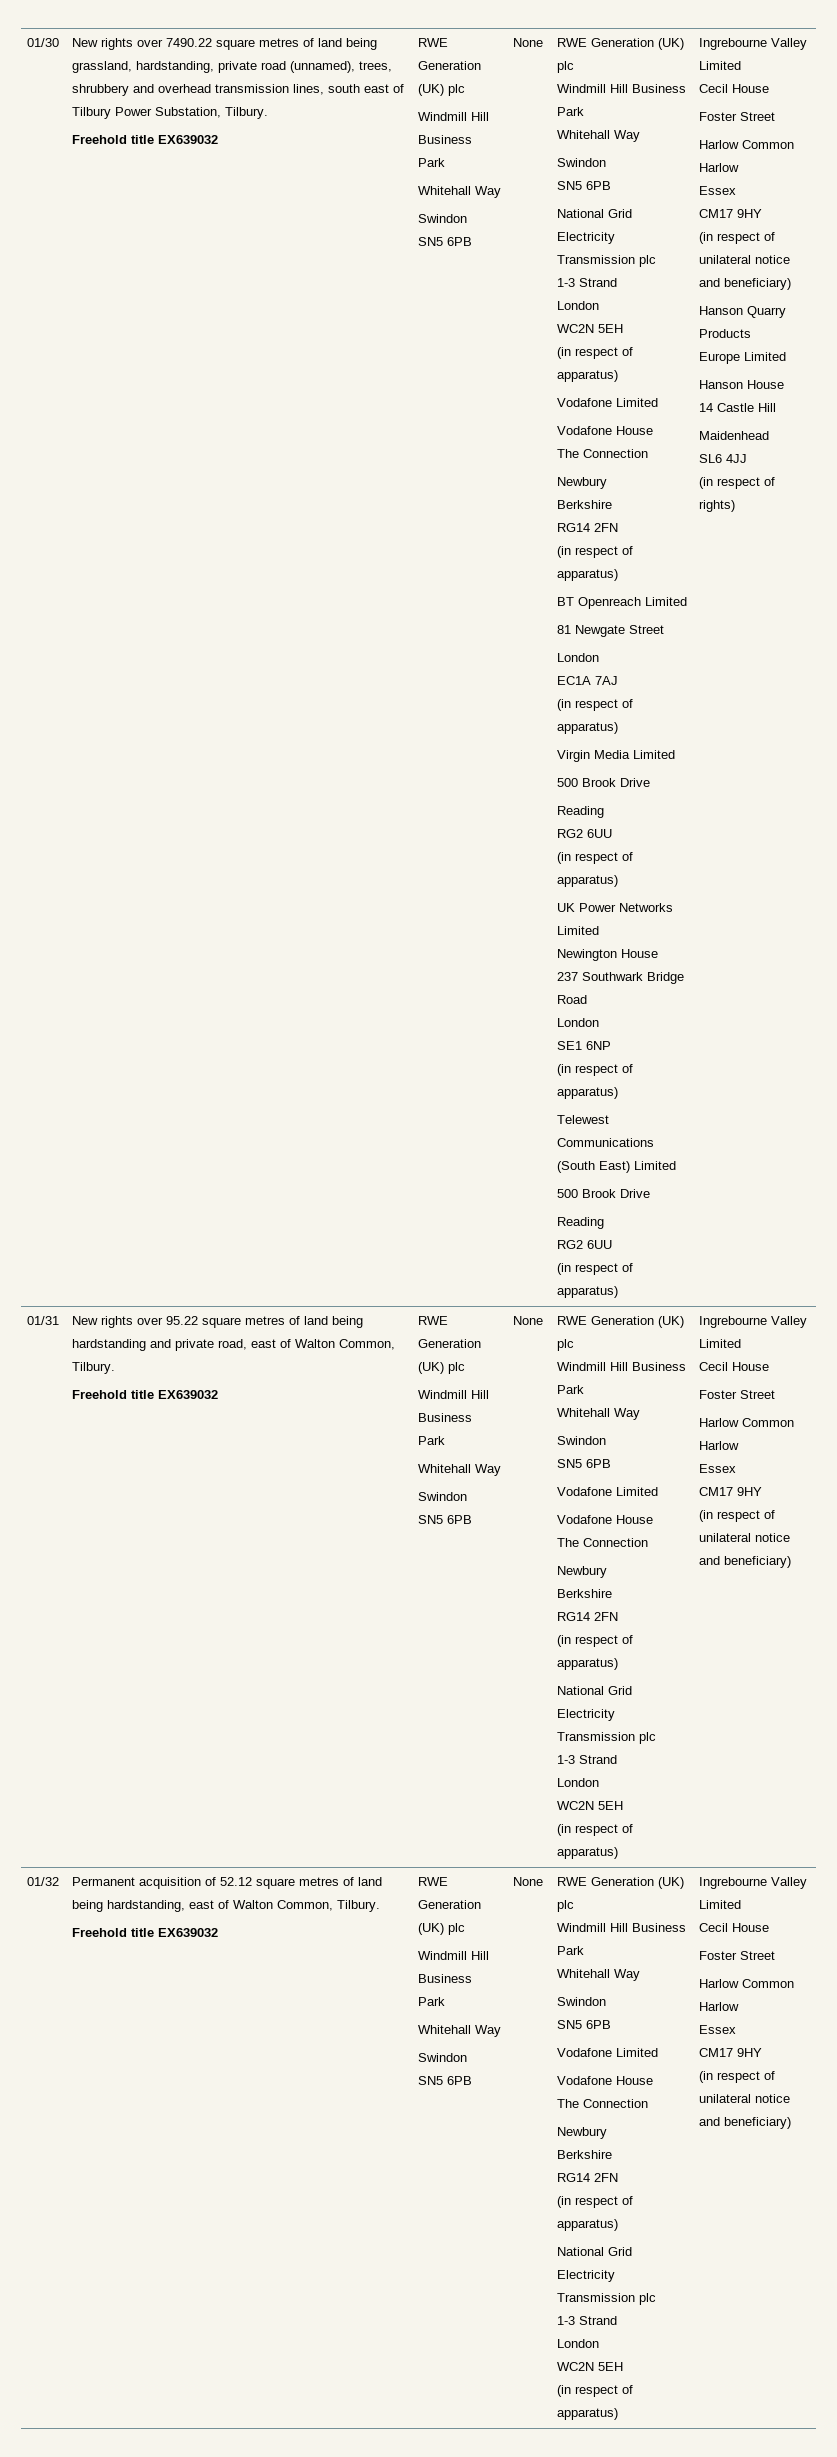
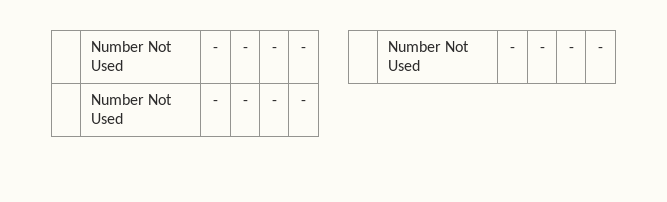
[27,38,60,47] [72,38,378,50] [72,61,393,73] [72,84,405,96] [72,107,269,119] [72,135,219,144] [418,38,449,47] [418,61,482,70] [418,84,466,96] [418,112,490,121] [418,135,473,144] [418,158,446,167] [418,186,502,198] [418,214,468,223] [418,237,473,246] [513,38,544,47] [557,38,685,50] [557,61,575,73] [557,84,687,93] [557,107,585,116] [557,130,641,142] [557,158,607,167] [557,181,612,190] [557,209,633,218] [557,232,616,244] [557,255,657,267] [557,278,618,287] [557,301,600,310] [557,324,624,333] [557,347,634,359] [557,370,619,382] [557,398,659,407] [557,426,654,435] [557,449,649,458] [557,477,608,489] [557,500,613,509] [557,523,619,532] [557,546,634,558] [557,569,619,581] [557,597,688,609] [557,625,665,637] [557,653,600,662] [557,676,619,685] [557,699,634,711] [557,722,619,734] [557,750,676,762] [557,778,651,787] [557,806,605,818] [557,829,613,838] [557,852,634,864] [557,875,619,887] [557,903,674,912] [557,926,600,935] [557,949,659,961] [557,972,685,984] [557,995,588,1004] [557,1018,600,1027] [557,1041,612,1050] [557,1064,634,1076] [557,1087,619,1099] [557,1115,610,1124] [557,1138,655,1147] [557,1161,677,1173] [557,1189,651,1198] [557,1217,605,1229] [557,1240,613,1249] [557,1263,634,1275] [557,1286,619,1298] [699,38,808,50] [699,61,742,70] [699,84,770,93] [699,112,776,121] [699,140,795,149] [699,163,740,172] [699,186,737,195] [699,209,763,218] [699,232,776,244] [699,255,791,264] [699,278,792,290] [699,306,787,318] [699,329,752,338] [699,352,787,364] [699,380,785,389] [699,403,777,412] [699,431,770,440] [699,454,748,463] [699,477,776,489] [699,500,736,512] [27,1316,60,1325] [72,1316,364,1328] [72,1339,396,1351] [72,1362,116,1374] [72,1390,219,1399] [418,1316,449,1325] [418,1339,482,1348] [418,1362,466,1374] [418,1390,490,1399] [418,1413,473,1422] [418,1436,446,1445] [418,1464,502,1476] [418,1492,468,1501] [418,1515,473,1524] [513,1316,544,1325] [557,1316,685,1328] [557,1339,575,1351] [557,1362,687,1371] [557,1385,585,1394] [557,1408,641,1420] [557,1436,607,1445] [557,1459,612,1468] [557,1487,659,1496] [557,1515,654,1524] [557,1538,649,1547] [557,1566,608,1578] [557,1589,613,1598] [557,1612,619,1621] [557,1635,634,1647] [557,1658,619,1670] [557,1686,633,1695] [557,1709,616,1721] [557,1732,657,1744] [557,1755,618,1764] [557,1778,600,1787] [557,1801,624,1810] [557,1824,634,1836] [557,1847,619,1859] [699,1316,808,1328] [699,1339,742,1348] [699,1362,770,1371] [699,1390,776,1399] [699,1418,795,1427] [699,1441,740,1450] [699,1464,737,1473] [699,1487,763,1496] [699,1510,776,1522] [699,1533,791,1542] [699,1556,792,1568] [27,1877,60,1886] [72,1877,383,1889] [72,1900,381,1912] [72,1928,219,1937] [418,1877,449,1886] [418,1900,482,1909] [418,1923,466,1935] [418,1951,490,1960] [418,1974,473,1983] [418,1997,446,2006] [418,2025,502,2037] [418,2053,468,2062] [418,2076,473,2085] [513,1877,544,1886] [557,1877,685,1889] [557,1900,575,1912] [557,1923,687,1932] [557,1946,585,1955] [557,1969,641,1981] [557,1997,607,2006] [557,2020,612,2029] [557,2048,659,2057] [557,2076,654,2085] [557,2099,649,2108] [557,2127,608,2139] [557,2150,613,2159] [557,2173,619,2182] [557,2196,634,2208] [557,2219,619,2231] [557,2247,633,2256] [557,2270,616,2282] [557,2293,657,2305] [557,2316,618,2325] [557,2339,600,2348] [557,2362,624,2371] [557,2385,634,2397] [557,2408,619,2420] [699,1877,808,1889] [699,1900,742,1909] [699,1923,770,1932] [699,1951,776,1960] [699,1979,795,1988] [699,2002,740,2011] [699,2025,737,2034] [699,2048,763,2057] [699,2071,776,2083] [699,2094,791,2103] [699,2117,792,2129] 01/30 | New rights over 7490.22 square metres of land being grassland, hardstanding, private road (unnamed), trees, shrubbery and overhead transmission lines, south east of Tilbury Power Substation, Tilbury. // Freehold title EX639032 | RWE Generation (UK) plc // Windmill Hill Business Park // Whitehall Way // Swindon // SN5 6PB | None | RWE Generation (UK) plc // Windmill Hill Business Park // Whitehall Way // Swindon // SN5 6PB // National Grid Electricity Transmission plc // 1-3 Strand // London // WC2N 5EH // (in respect of apparatus) // Vodafone Limited // Vodafone House // The Connection // Newbury // Berkshire // RG14 2FN // (in respect of apparatus) // BT Openreach Limited // 81 Newgate Street // London // EC1A 7AJ // (in respect of apparatus) // Virgin Media Limited // 500 Brook Drive // Reading // RG2 6UU // (in respect of apparatus) // UK Power Networks Limited // Newington House // 237 Southwark Bridge Road // London // SE1 6NP // (in respect of apparatus) // Telewest Communications (South East) Limited // 500 Brook Drive // Reading // RG2 6UU // (in respect of apparatus) | Ingrebourne Valley Limited // Cecil House // Foster Street // Harlow Common Harlow // Essex // CM17 9HY // (in respect of unilateral notice and beneficiary) // Hanson Quarry Products // Europe Limited // Hanson House // 14 Castle Hill // Maidenhead // SL6 4JJ // (in respect of rights) // 01/31 | New rights over 95.22 square metres of land being hardstanding and private road, east of Walton Common, Tilbury. // Freehold title EX639032 | RWE Generation (UK) plc // Windmill Hill Business Park // Whitehall Way // Swindon // SN5 6PB | None | RWE Generation (UK) plc // Windmill Hill Business Park // Whitehall Way // Swindon // SN5 6PB // Vodafone Limited // Vodafone House // The Connection // Newbury // Berkshire // RG14 2FN // (in respect of apparatus) // National Grid Electricity Transmission plc // 1-3 Strand // London // WC2N 5EH // (in respect of apparatus) | Ingrebourne Valley Limited // Cecil House // Foster Street // Harlow Common Harlow // Essex // CM17 9HY // (in respect of unilateral notice and beneficiary) // 01/32 | Permanent acquisition of 52.12 square metres of land being hardstanding, east of Walton Common, Tilbury. // Freehold title EX639032 | RWE Generation (UK) plc // Windmill Hill Business Park // Whitehall Way // Swindon // SN5 6PB | None | RWE Generation (UK) plc // Windmill Hill Business Park // Whitehall Way // Swindon // SN5 6PB // Vodafone Limited // Vodafone House // The Connection // Newbury // Berkshire // RG14 2FN // (in respect of apparatus) // National Grid Electricity Transmission plc // 1-3 Strand // London // WC2N 5EH // (in respect of apparatus) | Ingrebourne Valley Limited // Cecil House // Foster Street // Harlow Common Harlow // Essex // CM17 9HY // (in respect of unilateral notice and beneficiary) -> [90,41,172,52] [90,60,123,71] [213,47,218,52] [242,47,248,52] [271,47,277,52] [301,47,306,52] [90,94,172,105] [90,113,123,124] [213,100,218,105] [242,100,248,105] [271,100,277,105] [301,100,306,105] [387,41,469,52] [387,60,420,71] [510,47,515,52] [539,47,545,52] [568,47,574,52] [598,47,603,52] | Number Not Used | - | - | - | - // | Number Not Used | - | - | - | - // | Number Not Used | - | - | - | -

